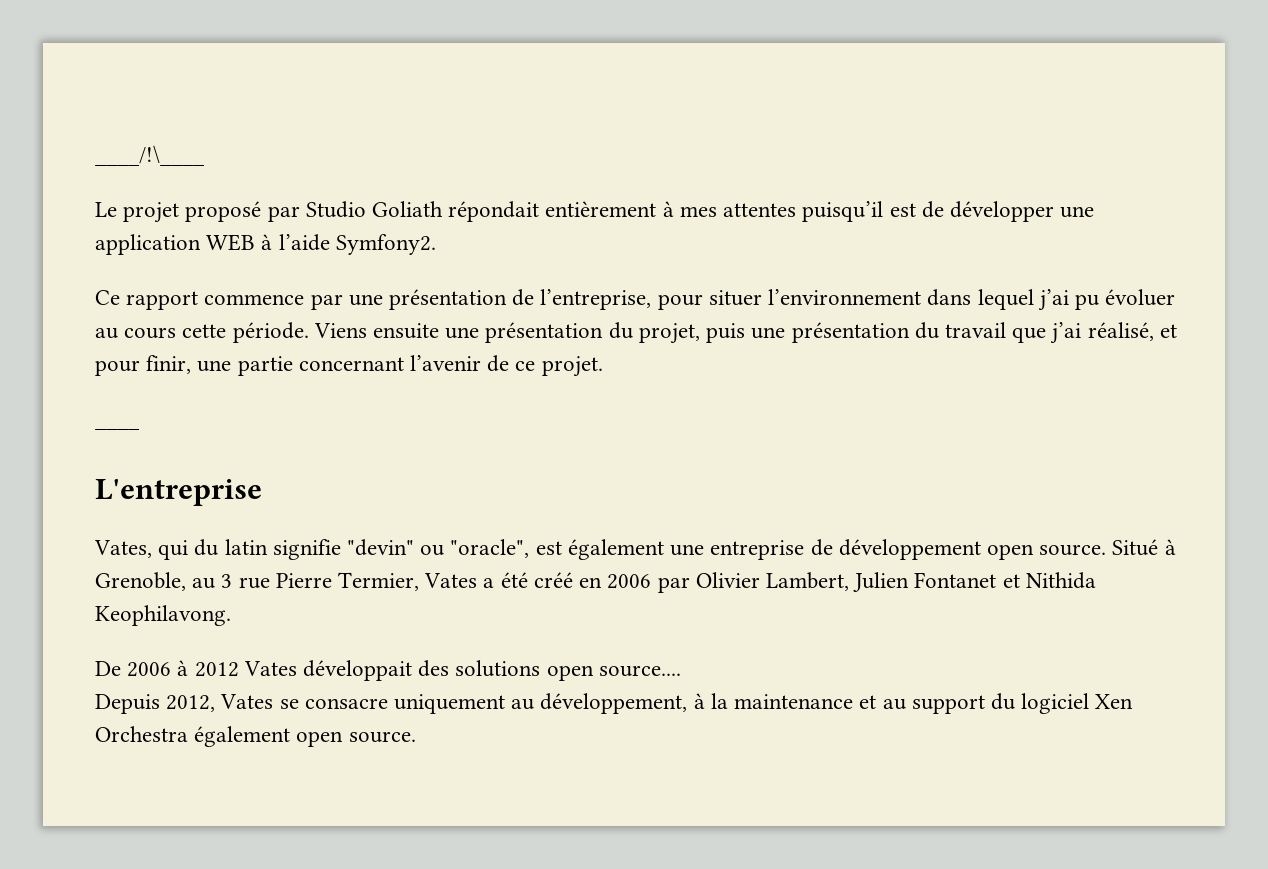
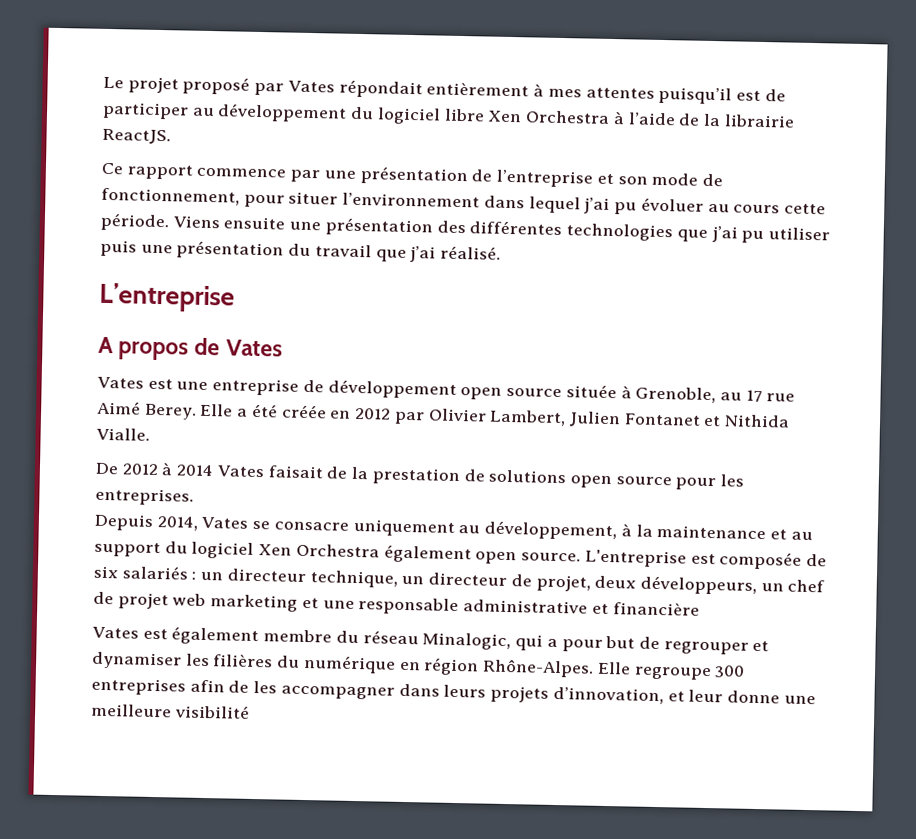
[95,145,205,166] ____/!\____ // -> (103, 82) none
[305,201,444,218] Studio Goliath -> [287,80,335,93] Vates
[949,201,1095,222] [95,234,436,255] développer une application WEB à l’aide Symfony2. -> [102,101,795,128] [102,128,171,145] participer au développement du logiciel libre Xen Orchestra à l’aide de la librairie ReactJS.
[540,289,652,310] l’entreprise, -> [496,169,723,188] [101,187,240,206] l’entreprise et son mode de fonctionnement,
[608,322,700,344] du projet, -> [436,220,830,244] des différentes technologies que j’ai pu utiliser
[1087,322,1177,341] [95,355,603,377] [95,426,140,430] [95,479,262,506] [94,539,664,560] réalisé, et pour finir, une partie concernant l’avenir de ce projet. // ____ // L'entreprise // Vates, qui du latin signifie "devin" ou "oracle", est également -> [440,245,502,260] [99,282,235,313] [98,336,283,361] [97,376,173,390] réalisé. // L’entreprise // A propos de Vates // Vates est
[1039,539,1159,556] source. Situé -> [506,384,617,399] source située
[221,572,652,591] 3 rue Pierre Termier, Vates a été créé en 2006 -> [745,389,796,403] [97,400,392,420] 17 rue Aimé Berey. Elle a été créée en 2012
[95,605,231,626] Keophilavong. -> [96,427,150,441] Vialle.
[127,660,681,681] 2006 à 2012 Vates développait des solutions open source.... -> [121,462,745,491] [95,487,194,506] 2012 à 2014 Vates faisait de la prestation de solutions open source pour les entreprises.
[166,695,216,712] 2012, -> [156,516,199,531] 2014,
(416, 737) none -> [584,549,827,570] [93,565,826,595] [93,591,700,616] [92,626,770,655] [91,651,746,681] [91,677,816,705] [91,703,250,719] L'entreprise est composée de six salariés : un directeur technique, un directeur de projet, deux développeurs, un chef de projet web marketing et une responsable administrative et financière // Vates est également membre du réseau Minalogic, qui a pour but de regrouper et dynamiser les filières du numérique en région Rhône-Alpes. Elle regroupe 300 entreprises afin de les accompagner dans leurs projets d’innovation, et leur donne une meilleure visibilité

